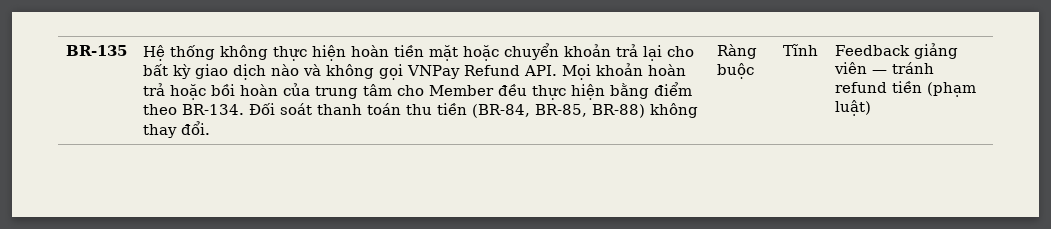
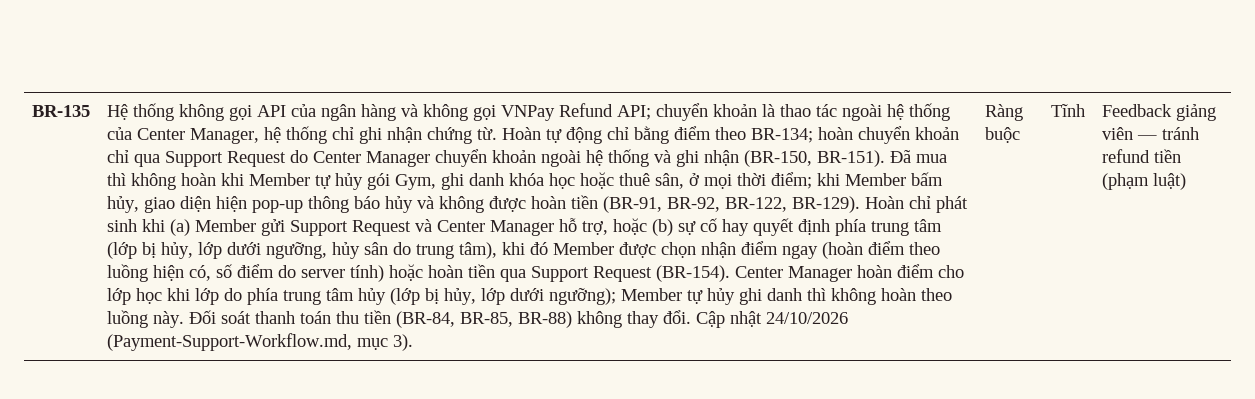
[272,43,694,61] [142,64,299,80] thực hiện hoàn tiền mặt hoặc chuyển khoản trả lại cho bất kỳ giao dịch nào -> [229,104,397,121] gọi API của ngân hàng
[523,63,686,80] [142,82,692,100] [142,104,244,115] API. Mọi khoản hoàn trả hoặc bồi hoàn của trung tâm cho Member đều thực hiện bằng điểm theo BR-134. -> [617,103,951,121] [107,126,960,144] [107,149,948,167] [107,172,944,190] [107,195,969,213] [107,218,943,236] [107,241,941,259] [107,264,965,282] [107,288,953,305] [107,310,185,328] API; chuyển khoản là thao tác ngoài hệ thống của Center Manager, hệ thống chỉ ghi nhận chứng từ. Hoàn tự động chỉ bằng điểm theo BR-134; hoàn chuyển khoản chỉ qua Support Request do Center Manager chuyển khoản ngoài hệ thống và ghi nhận (BR-150, BR-151). Đã mua thì không hoàn khi Member tự hủy gói Gym, ghi danh khóa học hoặc thuê sân, ở mọi thời điểm; khi Member bấm hủy, giao diện hiện pop-up thông báo hủy và không được hoàn tiền (BR-91, BR-92, BR-122, BR-129). Hoàn chỉ phát sinh khi (a) Member gửi Support Request và Center Manager hỗ trợ, hoặc (b) sự cố hay quyết định phía trung tâm (lớp bị hủy, lớp dưới ngưỡng, hủy sân do trung tâm), khi đó Member được chọn nhận điểm ngay (hoàn điểm theo luồng hiện có, số điểm do server tính) hoặc hoàn tiền qua Support Request (BR-154). Center Manager hoàn điểm cho lớp học khi lớp do phía trung tâm hủy (lớp bị hủy, lớp dưới ngưỡng); Member tự hủy ghi danh thì không hoàn theo luồng này.
(210, 128) none -> [696,311,849,328] [107,333,414,351] Cập nhật 24/10/2026 (Payment-Support-Workflow.md, mục 3).

